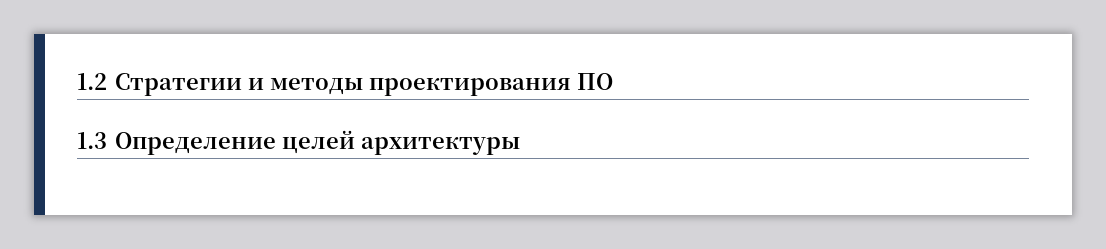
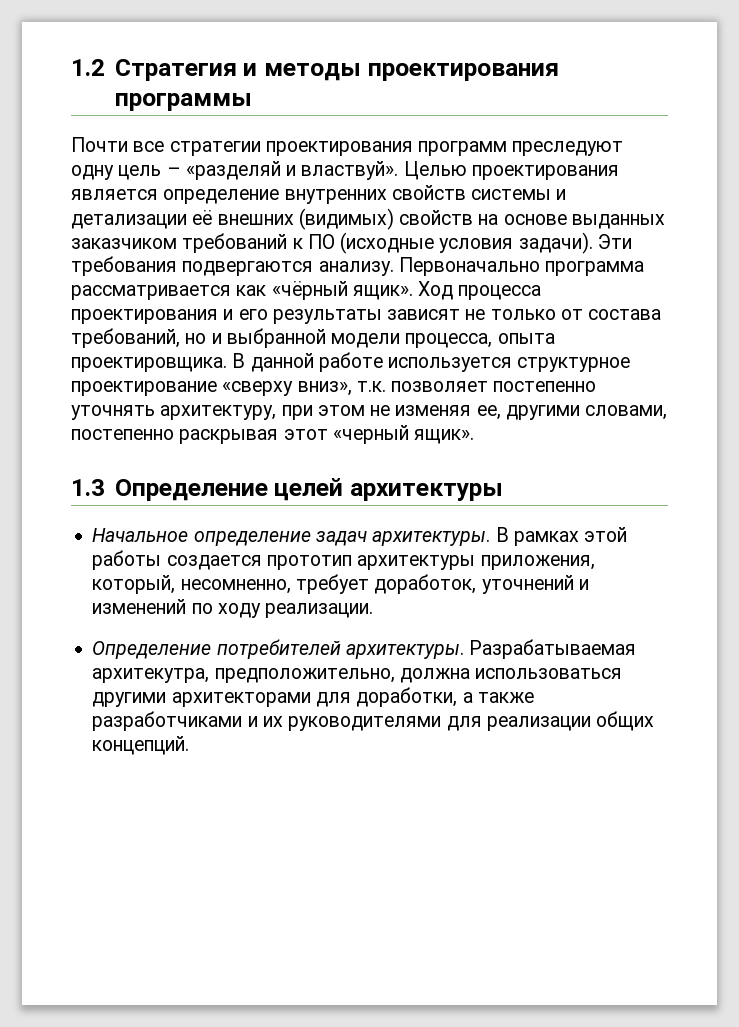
[115,73,243,96] Стратегии -> [114,59,237,81] Стратегия
[577,73,614,90] [77,130,521,155] ПО // 1.3 Определение целей архитектуры -> [114,93,252,111] [71,137,624,156] [71,161,619,180] [71,185,567,204] [71,208,665,230] [71,232,632,254] [71,256,645,276] [71,281,542,300] [71,309,662,324] [71,328,555,348] [71,352,631,372] [71,381,597,396] [71,405,668,420] [71,425,475,444] [71,478,503,501] [92,527,628,546] [92,550,595,570] [92,574,589,594] [92,599,374,618] [92,639,637,659] [92,668,623,683] [92,687,534,707] [92,711,655,731] [92,736,190,755] программы // Почти все стратегии проектирования программ преследуют одну цель – «разделяй и властвуй». Целью проектирования является определение внутренних свойств системы и детализации её внешних (видимых) свойств на основе выданных заказчиком требований к ПО (исходные условия задачи). Эти требования подвергаются анализу. Первоначально программа рассматривается как «чёрный ящик». Ход процесса проектирования и его результаты зависят не только от состава требований, но и выбранной модели процесса, опыта проектировщика. В данной работе используется структурное проектирование «сверху вниз», т.к. позволяет постепенно уточнять архитектуру, при этом не изменяя ее, другими словами, постепенно раскрывая этот «черный ящик». // 1.3 Определение целей архитектуры // Начальное определение задач архитектуры. В рамках этой работы создается прототип архитектуры приложения, который, несомненно, требует доработок, уточнений и изменений по ходу реализации. // Определение потребителей архитектуры. Разрабатываемая архитекутра, предположительно, должна использоваться другими архитекторами для доработки, а также разработчиками и их руководителями для реализации общих концепций.

